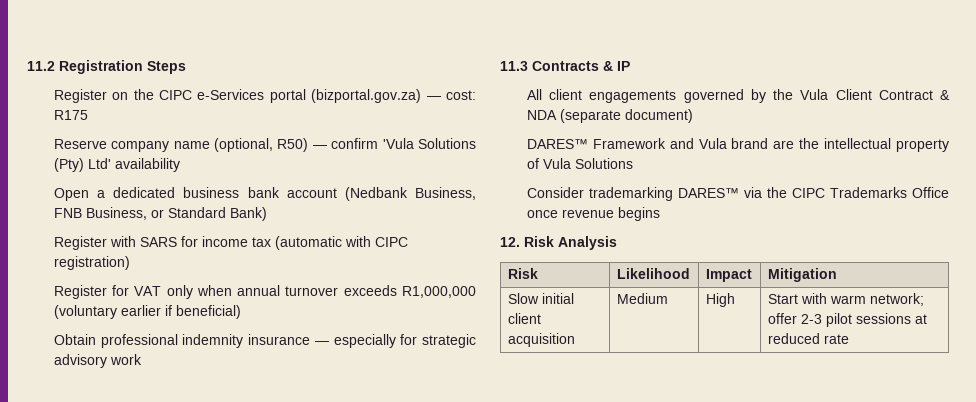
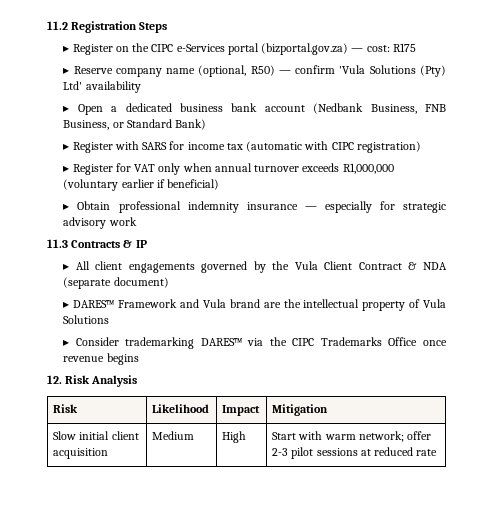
(186, 67) none -> [63,45,70,52] ▸
(88, 115) none -> [63,67,70,74] ▸
(180, 165) none -> [63,105,70,112] ▸
(267, 214) none -> [63,143,70,150] ▸
(130, 263) none -> [63,165,70,172] ▸
(241, 312) none -> [63,203,70,210] ▸
(630, 66) none -> [63,263,70,270] ▸
(693, 116) none -> [63,301,70,308] ▸
(633, 163) none -> [63,339,70,346] ▸

